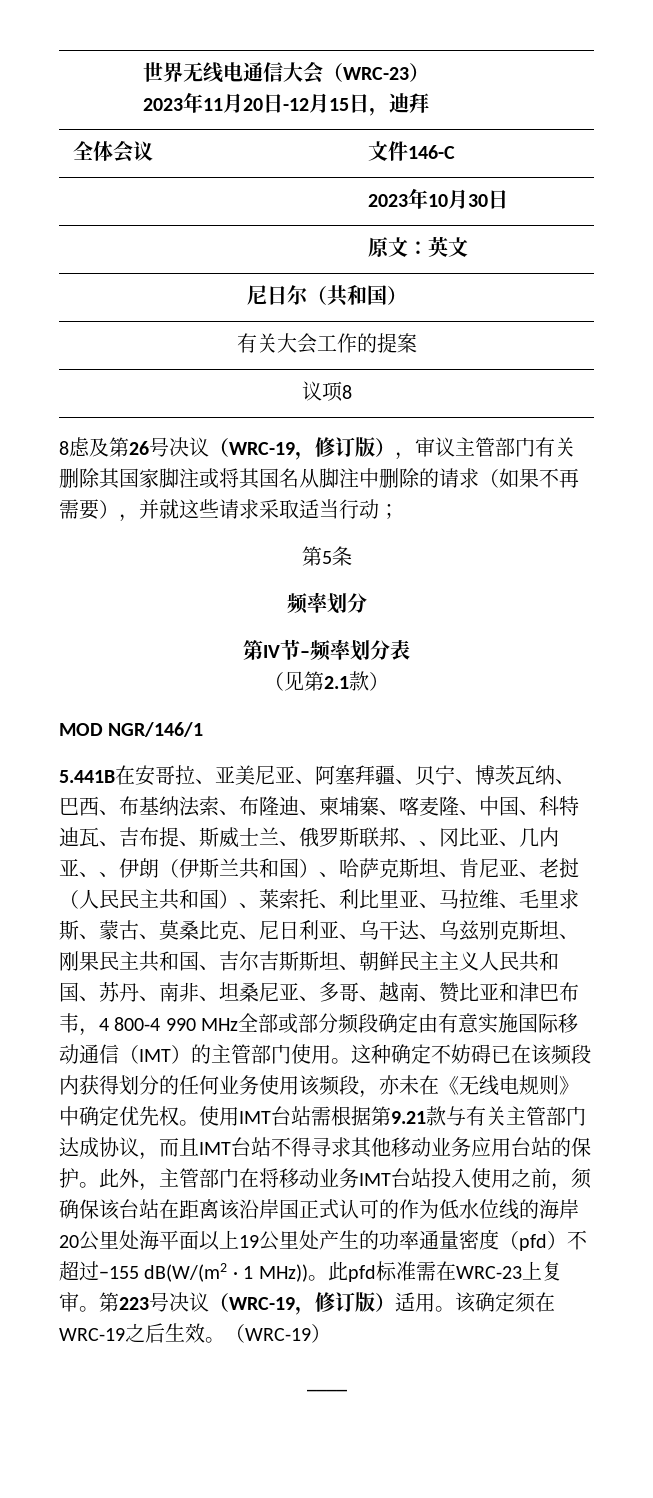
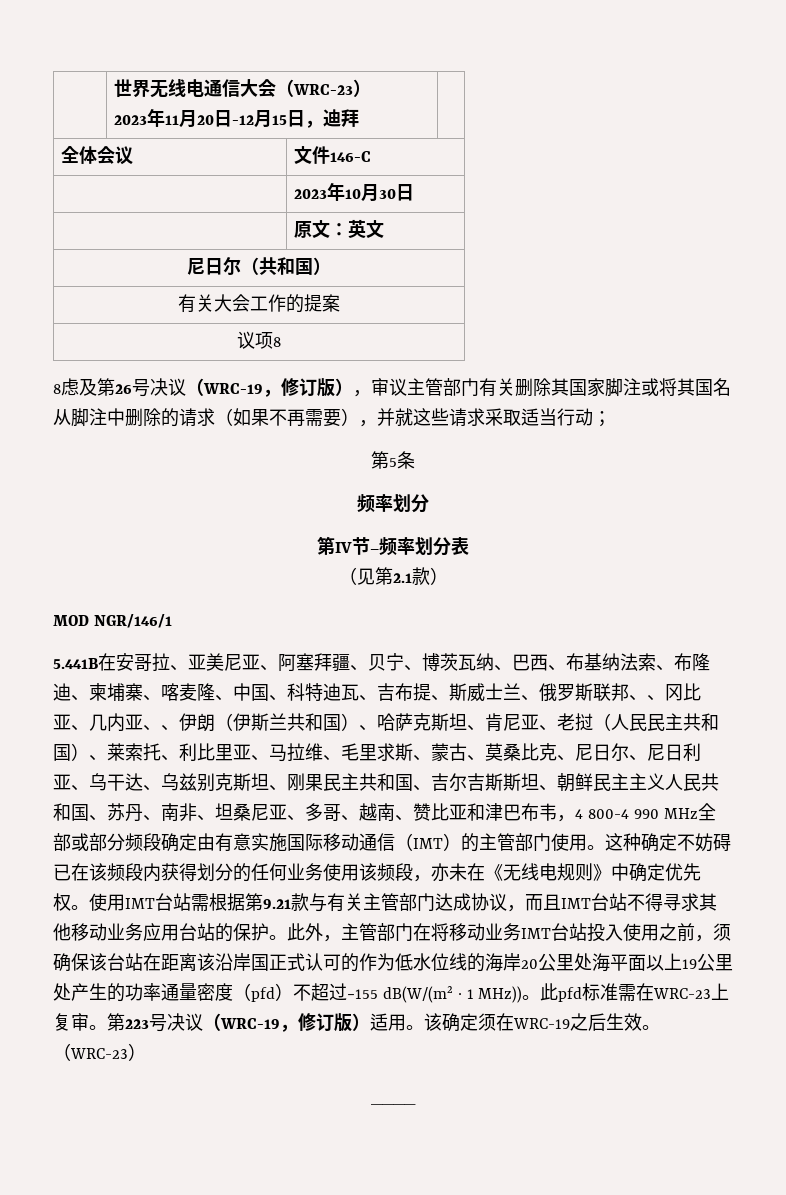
(299, 930) none -> [611,743,683,761] 尔、尼日
[245,1328,311,1341] WRC-19 -> [70,1048,128,1059] WRC-23

